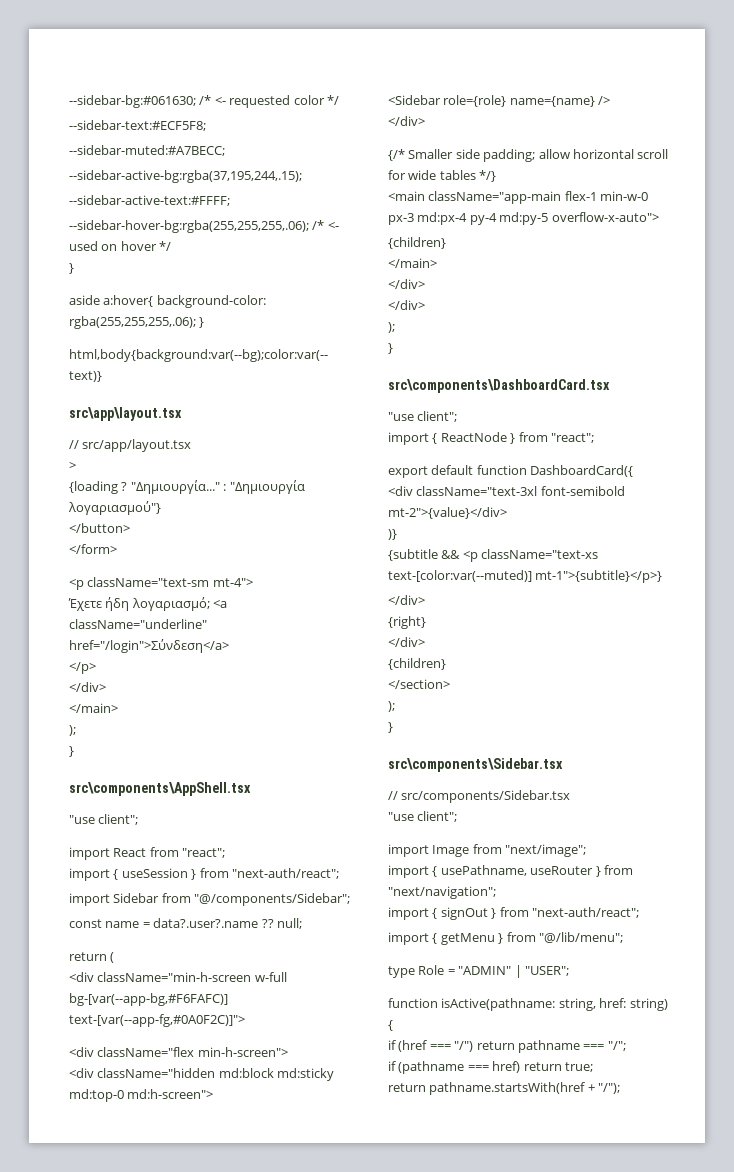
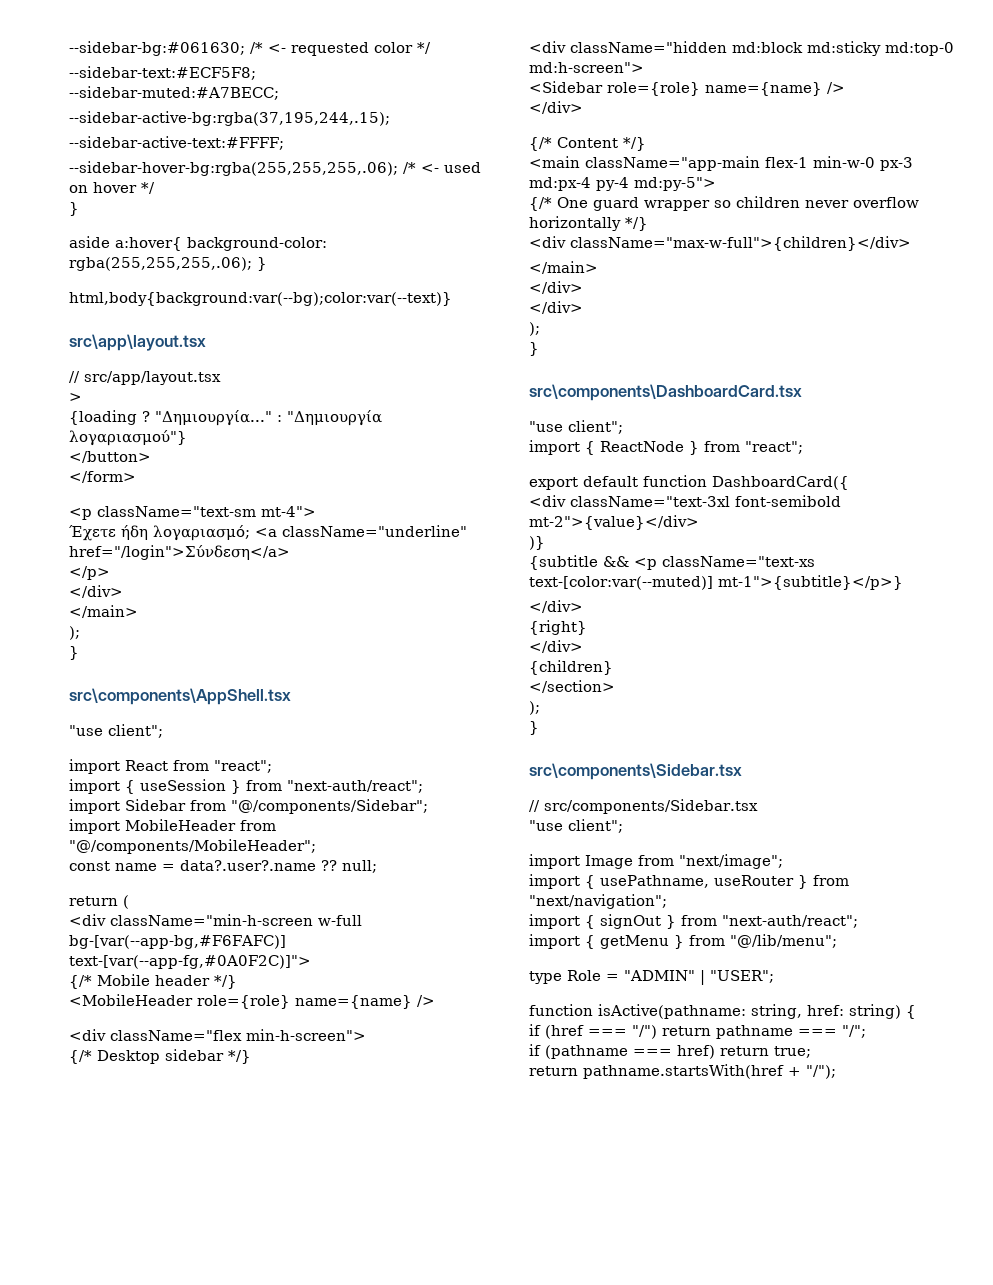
(351, 899) none -> [69,819,276,834] [69,839,316,854] // import MobileHeader from "@/components/MobileHeader";
(245, 1020) none -> [69,974,237,989] [69,994,435,1009] // {/* Mobile header */} // <MobileHeader role={role} name={name} />
(288, 1052) none -> [69,1049,251,1064] // {/* Desktop sidebar */}
[408,149,669,162] [388,170,476,180] Smaller side padding; allow horizontal scroll for wide tables -> [557,137,618,148] Content
[499,212,659,225] [388,237,446,249] md:py-5 overflow-x-auto"> // {children} -> [634,177,716,191] [529,196,919,211] [529,216,648,231] [529,236,911,251] md:py-5"> // {/* One guard wrapper so children never overflow horizontally */} // <div className="max-w-full">{children}</div>

